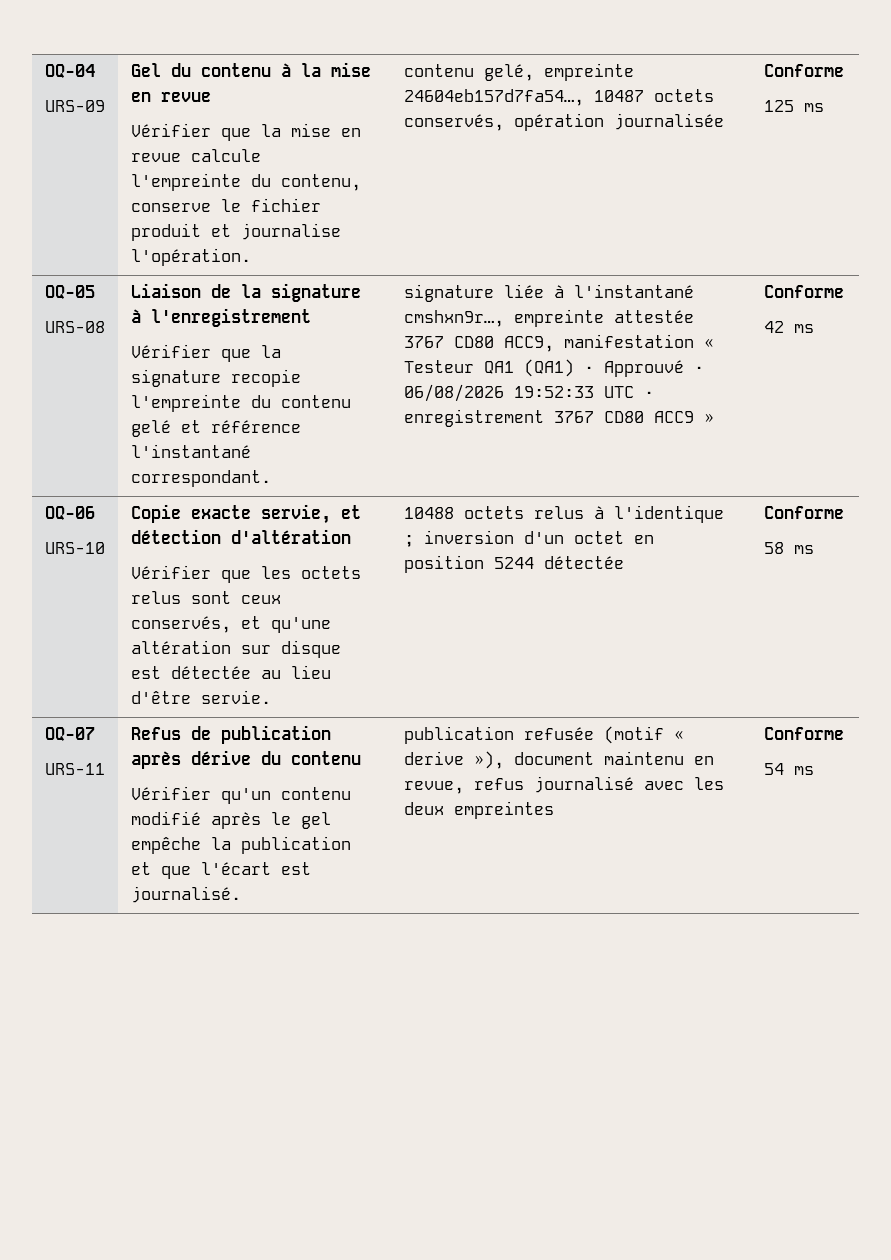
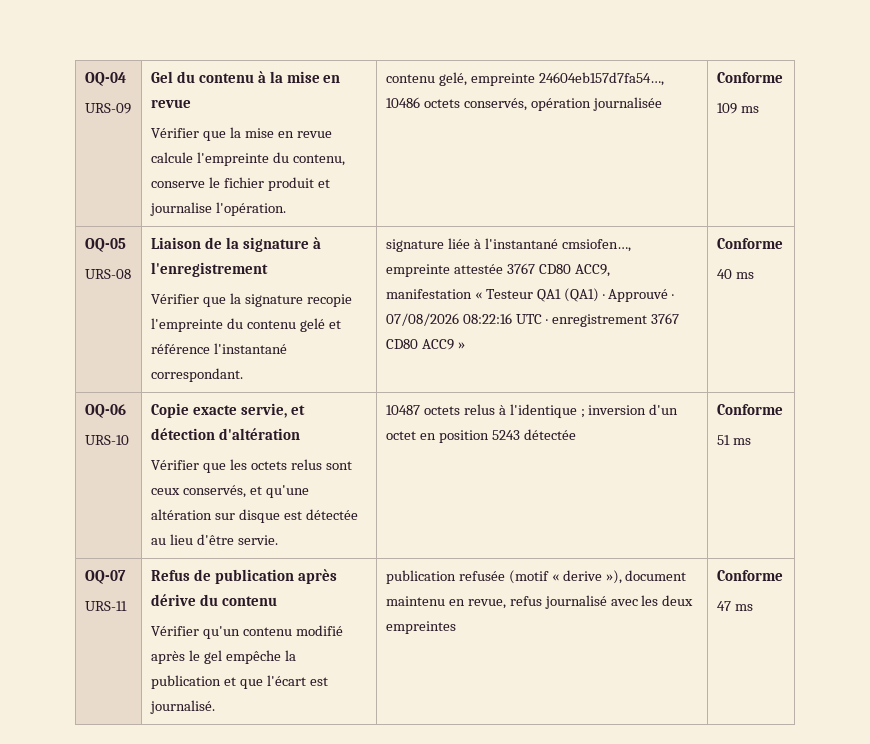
[593,90,644,102] 10487 -> [385,97,420,108] 10486
[763,100,794,112] 125 -> [716,103,737,114] 109
[403,310,504,327] cmshxn9r…, -> [561,239,631,252] cmsiofen…,
[403,384,594,402] 06/08/2026 19:52:33 -> [385,313,512,326] 07/08/2026 08:22:16
[763,321,784,333] 42 -> [716,269,732,279] 40
[403,507,454,519] 10488 -> [385,405,420,415] 10487
[493,557,534,569] 5244 -> [491,430,520,440] 5243
[763,542,784,554] 58 -> [716,435,730,445] 51
[763,763,784,775] 54 -> [716,601,731,611] 47

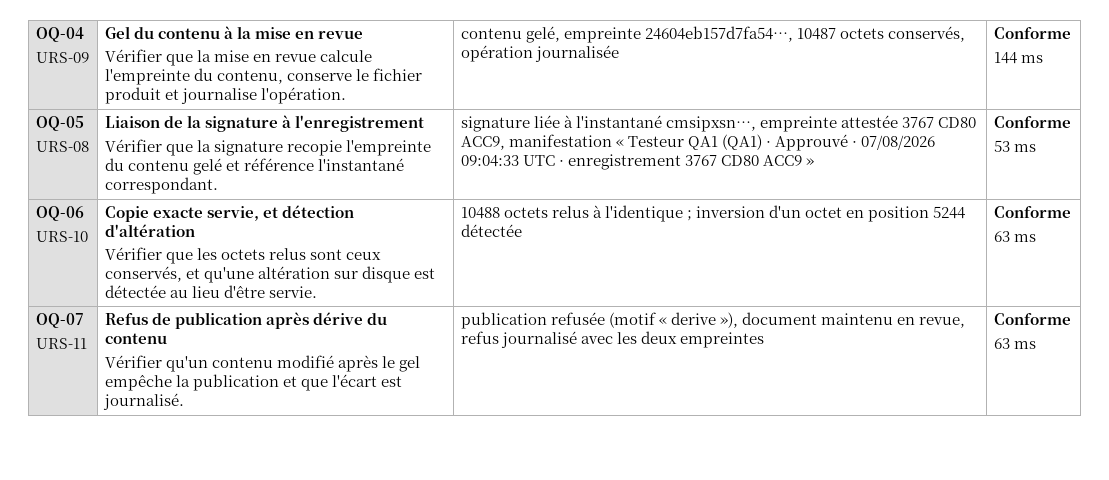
[385,97,420,108] 10486 -> [797,28,837,40] 10487
[716,103,737,114] 109 -> [993,52,1017,64] 144
[561,239,631,252] cmsiofen…, -> [666,116,757,132] cmsipxsn…,
[462,313,512,324] 08:22:16 -> [460,155,519,167] 09:04:33
[716,269,732,279] 40 -> [993,140,1010,152] 53
[385,405,420,415] 10487 -> [460,207,500,219] 10488
[491,430,520,440] 5243 -> [933,206,966,219] 5244
[716,435,730,445] 51 -> [993,231,1010,242] 63
[716,601,731,611] 47 -> [993,338,1010,349] 63

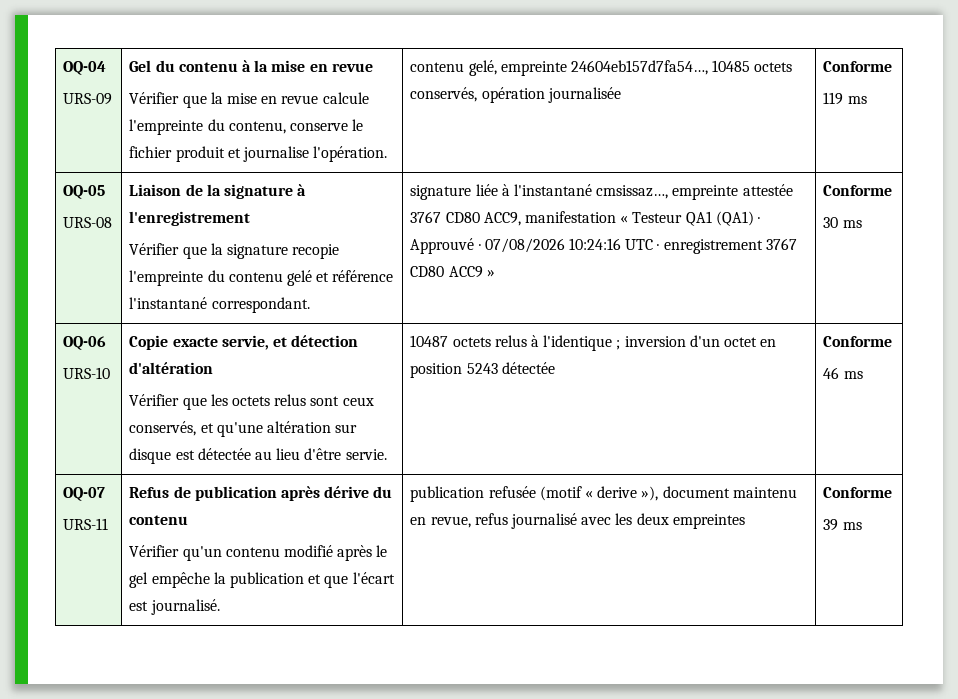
[797,28,837,40] 10487 -> [712,60,751,72] 10485
[993,52,1017,64] 144 -> [823,92,844,105] 119
[666,116,757,132] cmsipxsn…, -> [596,185,669,199] cmsissaz…,
[460,155,519,167] 09:04:33 -> [569,238,622,250] 10:24:16
[993,140,1010,152] 53 -> [823,217,839,228] 30
[460,207,500,219] 10488 -> [410,335,449,347] 10487
[933,206,966,219] 5244 -> [466,363,498,374] 5243
[993,231,1010,242] 63 -> [823,367,840,379] 46
[993,338,1010,349] 63 -> [823,519,839,531] 39

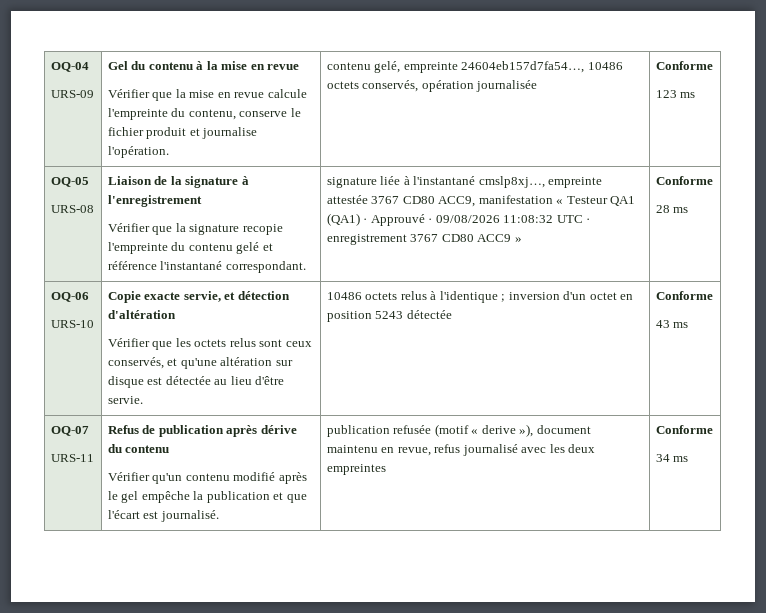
[712,60,751,72] 10485 -> [587,62,623,70] 10486
[823,92,844,105] 119 -> [655,90,677,98] 123
[596,185,669,199] cmsissaz…, -> [478,176,545,188] cmslp8xj…,
[484,238,622,253] 07/08/2026 10:24:16 -> [435,215,554,223] 09/08/2026 11:08:32
[823,217,839,228] 30 -> [655,205,670,213] 28
[410,335,449,347] 10487 -> [326,292,362,300] 10486
[823,367,840,379] 46 -> [655,320,670,328] 43
[823,519,839,531] 39 -> [655,454,670,462] 34

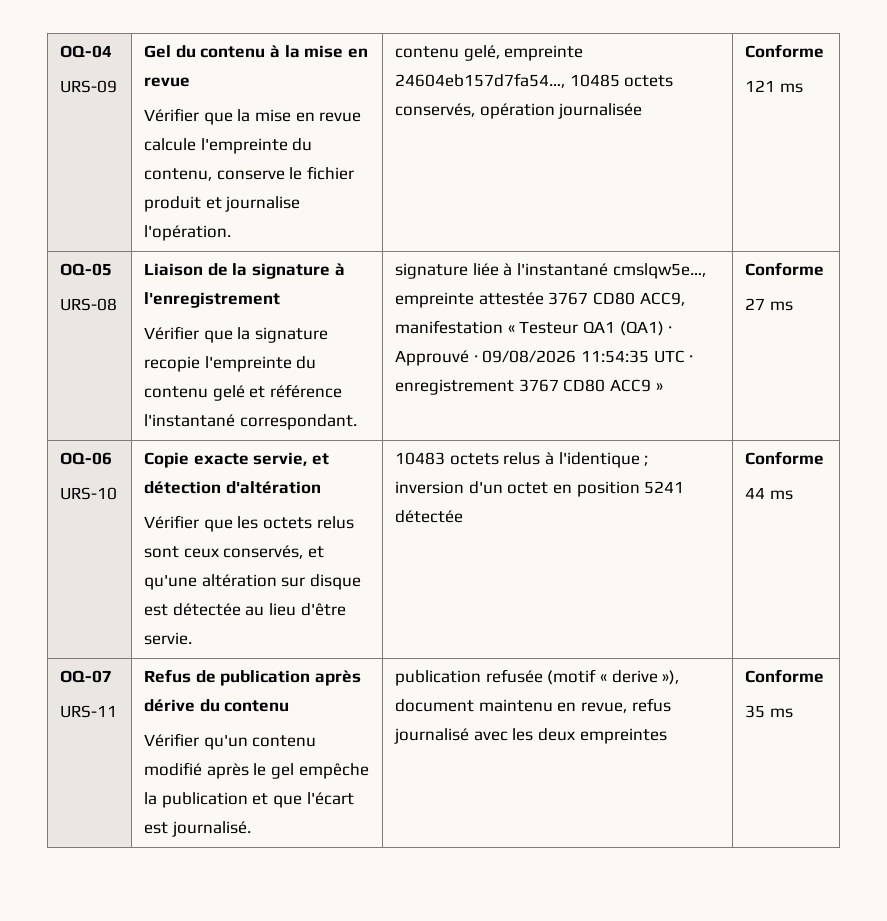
[587,62,623,70] 10486 -> [569,74,620,87] 10485
[655,90,677,98] 123 -> [745,80,776,92] 121
[478,176,545,188] cmslp8xj…, -> [612,263,706,279] cmslqw5e…,
[503,215,554,223] 11:08:32 -> [580,350,649,363] 11:54:35
[655,205,670,213] 28 -> [745,298,766,310] 27
[326,292,362,300] 10486 -> [395,452,446,465] 10483
[375,311,404,319] 5243 -> [644,481,685,494] 5241
[655,320,670,328] 43 -> [745,487,766,499] 44
[655,454,670,462] 34 -> [745,705,766,718] 35

